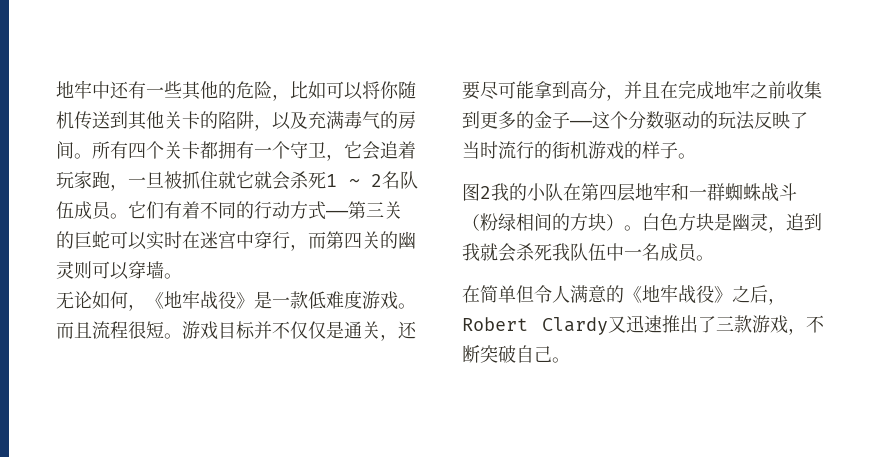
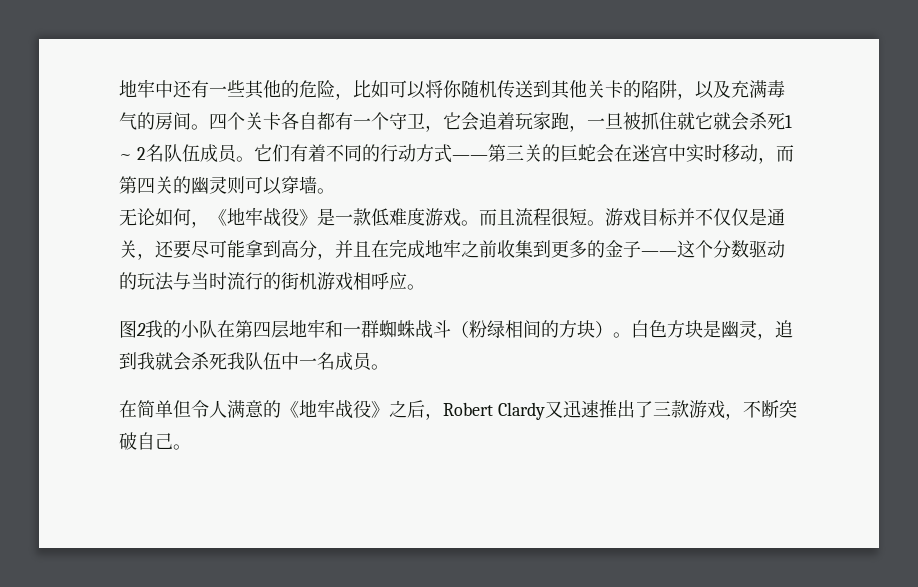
[92,141,128,159] 所有 -> (209, 127) none
[200,141,236,159] 都拥 -> [281,112,335,130] 各自都
[110,231,290,250] 可以实时在迷宫中穿行 -> [595,144,758,163] 会在迷宫中实时移动
[754,111,808,129] 反映了 -> [173,272,191,290] 与
[624,141,678,159] 的样子 -> [353,272,407,290] 相呼应

